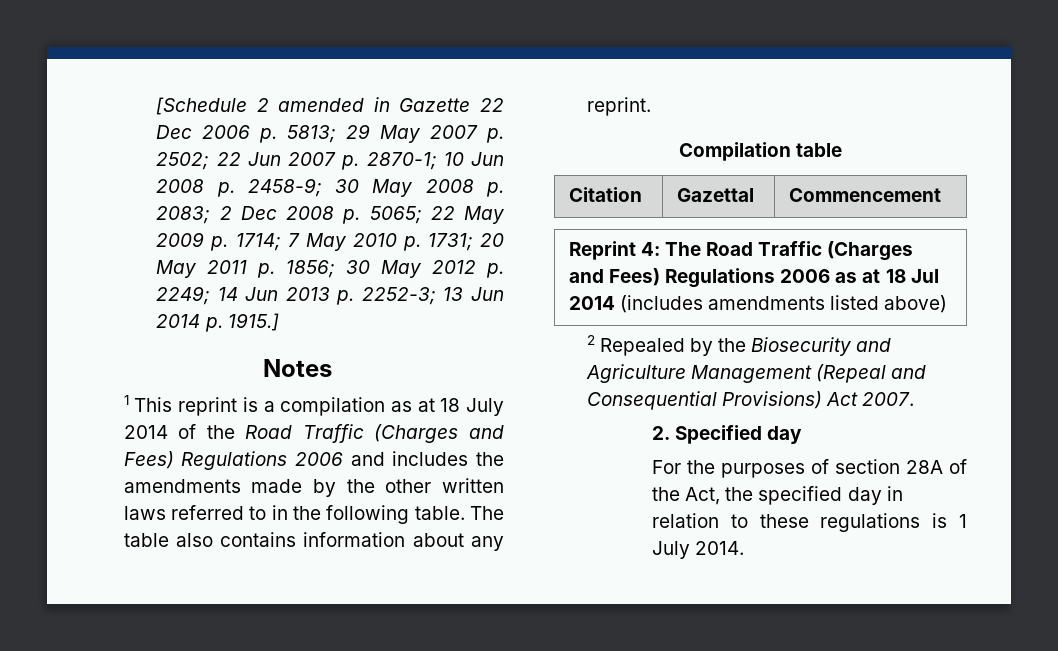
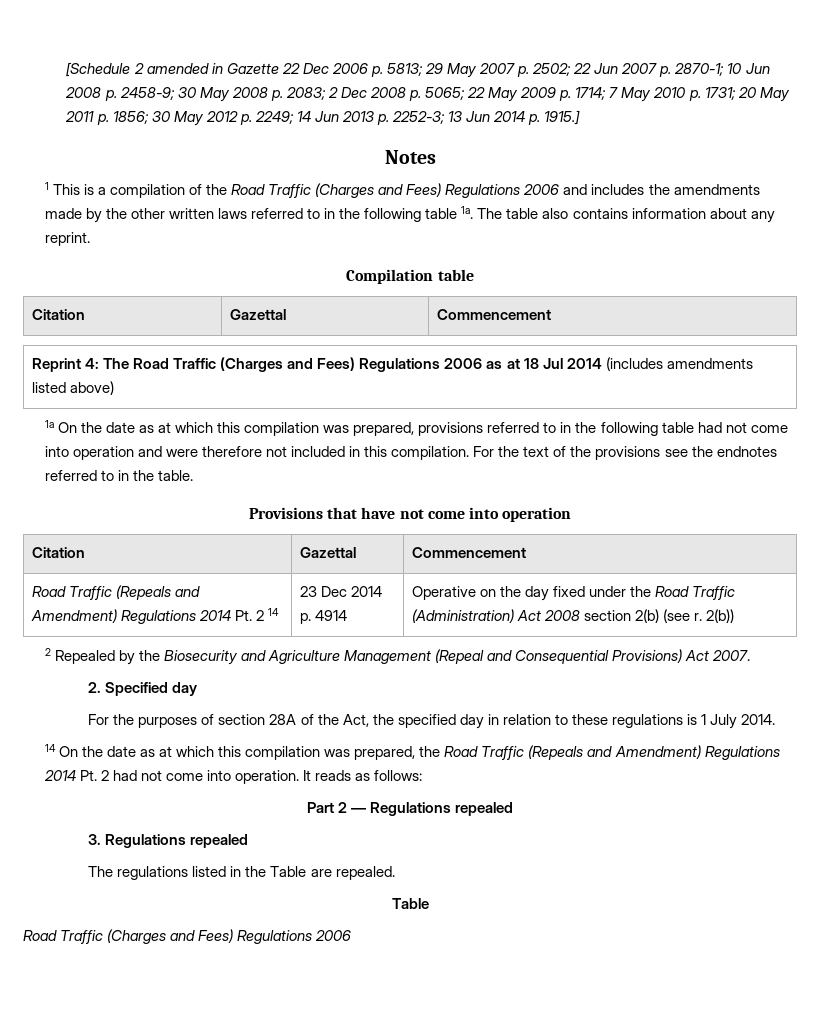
[178,397,238,416] reprint -> (80, 189) none
[390,398,504,416] [123,425,168,439] as at 18 July 2014 -> (185, 191) none
[414,506,465,520] table. -> [425,206,474,219] table 1a.
(948, 304) none -> [44,420,788,436] [44,446,777,460] [44,470,193,481] [248,507,572,522] [31,547,85,558] [299,547,356,558] [411,547,526,558] [31,585,201,600] [30,608,280,624] [299,586,383,597] [299,610,348,624] [411,586,736,601] [411,609,735,623] // 1a On the date as at which this compilation was prepared, provisions referred to in the following table had not come into operation and were therefore not included in this compilation. For the text of the provisions see the endnotes referred to in the table. // Provisions that have not come into operation // Citation | Gazettal | Commencement // Road Traffic (Repeals and Amendment) Regulations 2014 Pt. 2 14 | 23 Dec 2014 p. 4914 | Operative on the day fixed under the Road Traffic (Administration) Act 2008 section 2(b) (see r. 2(b))
(745, 548) none -> [44,744,780,760] [43,770,423,784] [306,802,514,816] [88,834,249,848] [88,866,395,880] [391,898,429,909] [23,929,352,944] // 14 On the date as at which this compilation was prepared, the Road Traffic (Repeals and Amendment) Regulations 2014 Pt. 2 had not come into operation. It reads as follows: // Part 2 — Regulations repealed // 3. Regulations repealed // The regulations listed in the Table are repealed. // Table // Road Traffic (Charges and Fees) Regulations 2006

